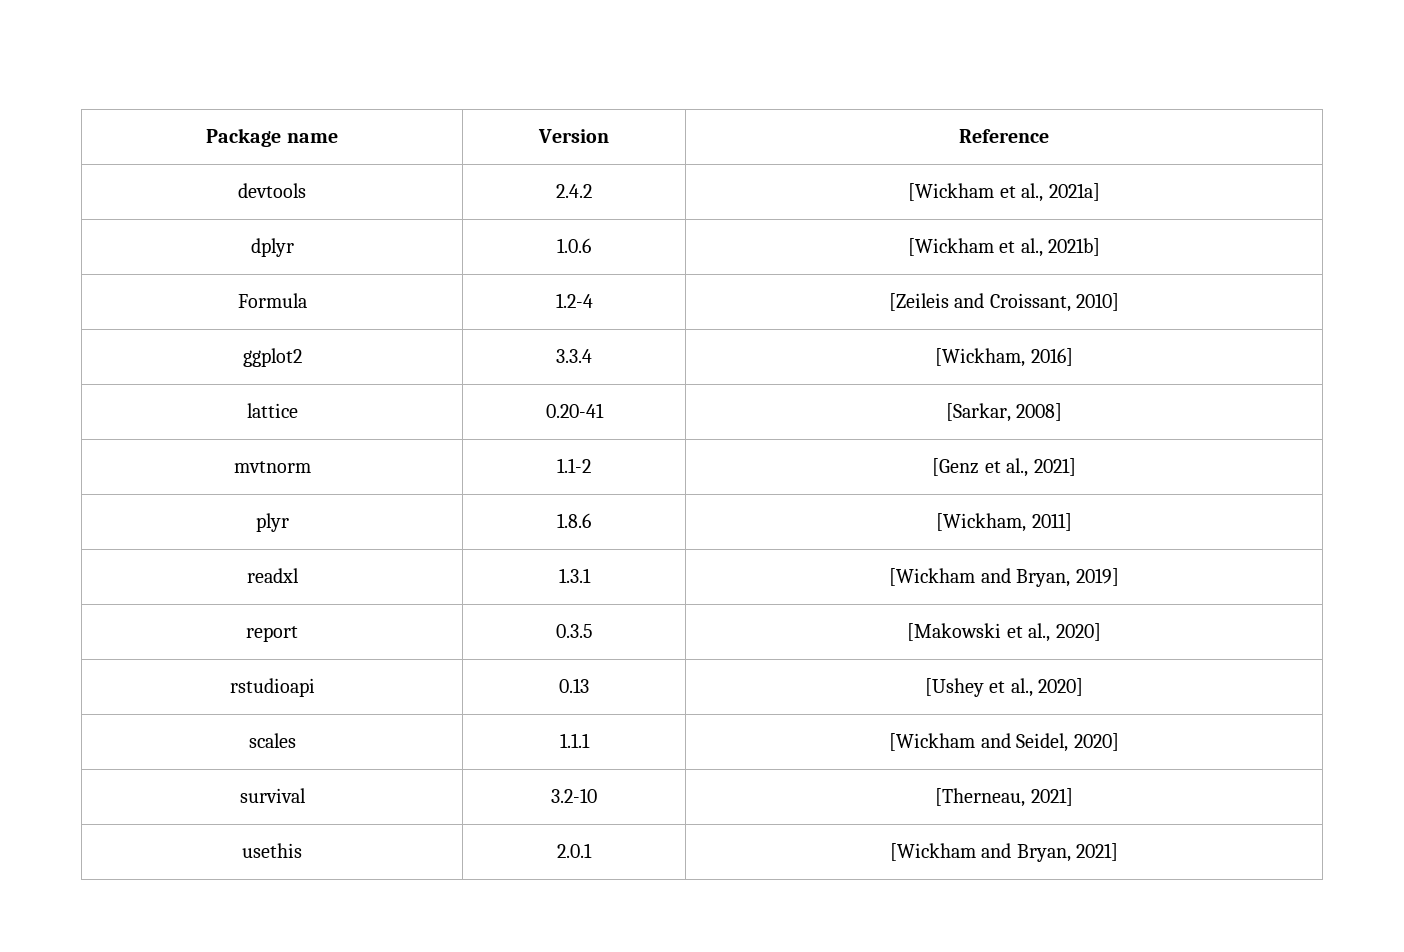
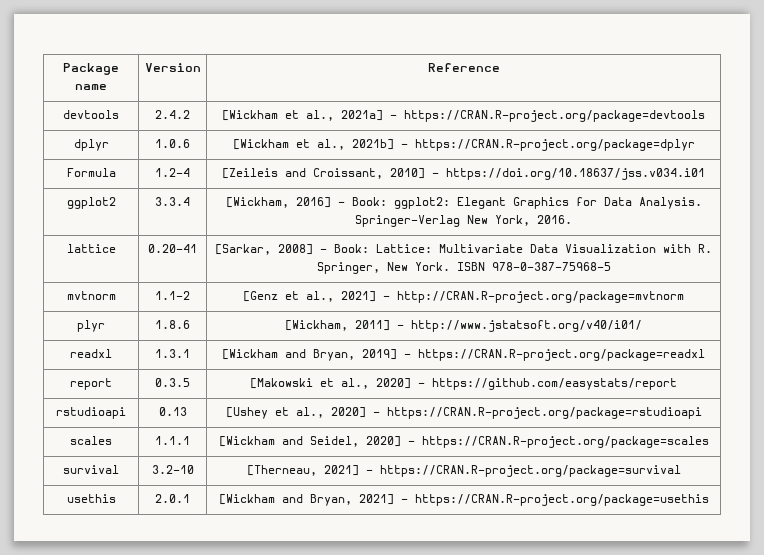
(1100, 192) none -> [390,110,705,122] - https://CRAN.R-project.org/package=devtools
(1101, 247) none -> [400,139,695,151] - https://CRAN.R-project.org/package=dplyr
(1120, 302) none -> [432,168,705,180] - https://doi.org/10.18637/jss.v034.i01
[246,403,298,418] [545,403,604,418] [945,403,1063,422] // lattice | 0.20-41 | [Sarkar, 2008] -> [337,197,702,209] [355,215,572,227] [66,244,116,253] [148,244,197,253] [215,244,712,255] [316,262,611,274] - Book: ggplot2: Elegant Graphics for Data Analysis. Springer-Verlag New York, 2016. // lattice | 0.20-41 | [Sarkar, 2008] - Book: Lattice: Multivariate Data Visualization with R. Springer, New York. ISBN 978-0-387-75968-5
(1076, 467) none -> [383,291,684,303] - http://CRAN.R-project.org/package=mvtnorm
(1072, 522) none -> [397,320,642,332] - http://www.jstatsoft.org/v40/i01/
(1119, 577) none -> [404,349,705,361] - https://CRAN.R-project.org/package=readxl
(1101, 632) none -> [418,378,677,390] - https://github.com/easystats/report
(1084, 687) none -> [372,407,702,419] - https://CRAN.R-project.org/package=rstudioapi
(1119, 742) none -> [407,436,709,448] - https://CRAN.R-project.org/package=scales
(1073, 797) none -> [365,465,681,477] - https://CRAN.R-project.org/package=survival
(1119, 852) none -> [400,494,709,506] - https://CRAN.R-project.org/package=usethis

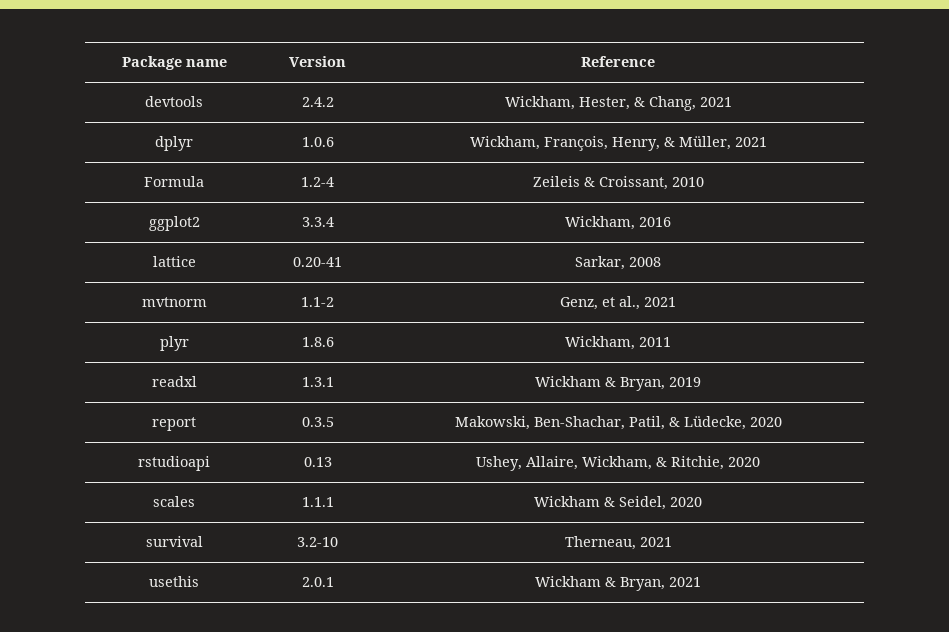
[222,110,705,122] [73,139,109,151] [155,139,190,148] [232,139,695,151] [66,168,116,177] [155,168,190,177] [222,168,705,180] [66,197,116,209] [155,197,190,206] [225,197,702,209] [355,215,572,227] [66,244,116,253] [148,244,197,253] [215,244,712,255] [316,262,611,274] [Wickham et al., 2021a] - https://CRAN.R-project.org/package=devtools // dplyr | 1.0.6 | [Wickham et al., 2021b] - https://CRAN.R-project.org/package=dplyr // Formula | 1.2-4 | [Zeileis and Croissant, 2010] - https://doi.org/10.18637/jss.v034.i01 // ggplot2 | 3.3.4 | [Wickham, 2016] - Book: ggplot2: Elegant Graphics for Data Analysis. Springer-Verlag New York, 2016. // lattice | 0.20-41 | [Sarkar, 2008] - Book: Lattice: Multivariate Data Visualization with R. Springer, New York. ISBN 978-0-387-75968-5 -> [504,96,732,111] [155,136,193,151] [301,137,334,147] [469,136,767,151] [144,176,204,187] [301,177,334,187] [532,176,704,190] [148,216,200,231] [301,217,334,227] [565,216,671,230] [152,256,196,267] [293,257,342,267] [575,256,661,270] Wickham, Hester, & Chang, 2021 // dplyr | 1.0.6 | Wickham, François, Henry, & Müller, 2021 // Formula | 1.2-4 | Zeileis & Croissant, 2010 // ggplot2 | 3.3.4 | Wickham, 2016 // lattice | 0.20-41 | Sarkar, 2008
[243,291,684,303] [Genz et al., 2021] - http://CRAN.R-project.org/package=mvtnorm -> [560,296,676,310] Genz, et al., 2021
[285,320,642,332] [70,349,112,358] [155,349,190,358] [222,349,705,361] [70,378,112,390] [155,378,190,387] [250,378,677,390] [56,407,126,419] [158,407,187,416] [225,407,702,419] [70,436,112,445] [155,436,190,445] [218,436,709,448] [63,465,119,474] [151,465,194,474] [246,465,681,477] [66,494,116,503] [155,494,190,503] [218,494,709,506] [Wickham, 2011] - http://www.jstatsoft.org/v40/i01/ // readxl | 1.3.1 | [Wickham and Bryan, 2019] - https://CRAN.R-project.org/package=readxl // report | 0.3.5 | [Makowski et al., 2020] - https://github.com/easystats/report // rstudioapi | 0.13 | [Ushey et al., 2020] - https://CRAN.R-project.org/package=rstudioapi // scales | 1.1.1 | [Wickham and Seidel, 2020] - https://CRAN.R-project.org/package=scales // survival | 3.2-10 | [Therneau, 2021] - https://CRAN.R-project.org/package=survival // usethis | 2.0.1 | [Wickham and Bryan, 2021] - https://CRAN.R-project.org/package=usethis -> [565,336,671,350] [151,376,197,387] [301,377,334,387] [535,376,701,391] [152,417,196,431] [301,417,334,427] [454,416,782,430] [138,456,210,471] [303,457,332,467] [476,456,760,471] [153,496,195,507] [301,497,334,507] [534,496,702,510] [145,536,203,547] [297,537,338,547] [564,536,672,550] [149,576,199,587] [301,577,334,587] [535,576,701,591] Wickham, 2011 // readxl | 1.3.1 | Wickham & Bryan, 2019 // report | 0.3.5 | Makowski, Ben-Shachar, Patil, & Lüdecke, 2020 // rstudioapi | 0.13 | Ushey, Allaire, Wickham, & Ritchie, 2020 // scales | 1.1.1 | Wickham & Seidel, 2020 // survival | 3.2-10 | Therneau, 2021 // usethis | 2.0.1 | Wickham & Bryan, 2021

